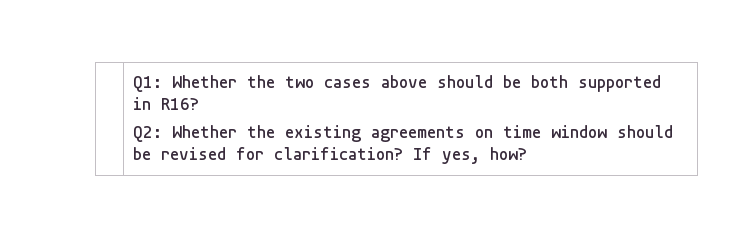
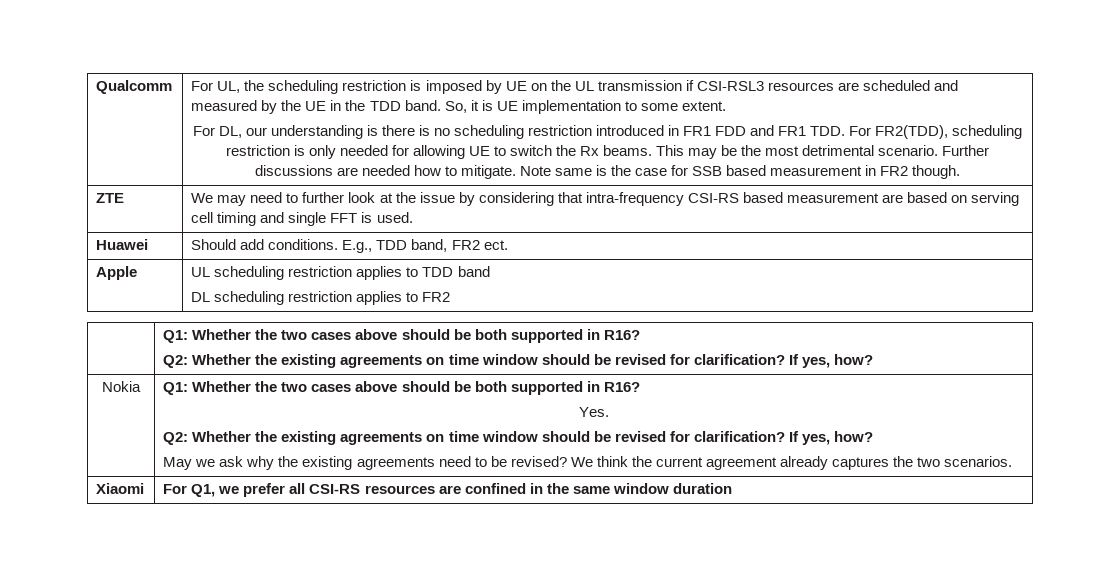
(132, 84) none -> [96,80,173,94] [191,80,959,94] [191,100,726,114] [192,125,1023,139] [225,145,990,159] [254,165,961,179] [96,193,125,203] [191,192,1020,206] [191,212,413,226] [96,239,149,250] [191,239,508,253] [96,266,138,280] [191,266,490,280] [191,291,451,305] Qualcomm | For UL, the scheduling restriction is imposed by UE on the UL transmission if CSI-RSL3 resources are scheduled and measured by the UE in the TDD band. So, it is UE implementation to some extent. // For DL, our understanding is there is no scheduling restriction introduced in FR1 FDD and FR1 TDD. For FR2(TDD), scheduling restriction is only needed for allowing UE to switch the Rx beams. This may be the most detrimental scenario. Further discussions are needed how to mitigate. Note same is the case for SSB based measurement in FR2 though. // ZTE | We may need to further look at the issue by considering that intra-frequency CSI-RS based measurement are based on serving cell timing and single FFT is used. // Huawei | Should add conditions. E.g., TDD band, FR2 ect. // Apple | UL scheduling restriction applies to TDD band // DL scheduling restriction applies to FR2 //
(527, 153) none -> [102,381,141,392] [163,381,640,395] [578,407,609,417] [163,431,873,445] [163,456,1013,470] [96,483,145,494] [163,483,732,497] // Nokia | Q1: Whether the two cases above should be both supported in R16? // Yes. // Q2: Whether the existing agreements on time window should be revised for clarification? If yes, how? // May we ask why the existing agreements need to be revised? We think the current agreement already captures the two scenarios. // Xiaomi | For Q1, we prefer all CSI-RS resources are confined in the same window duration

